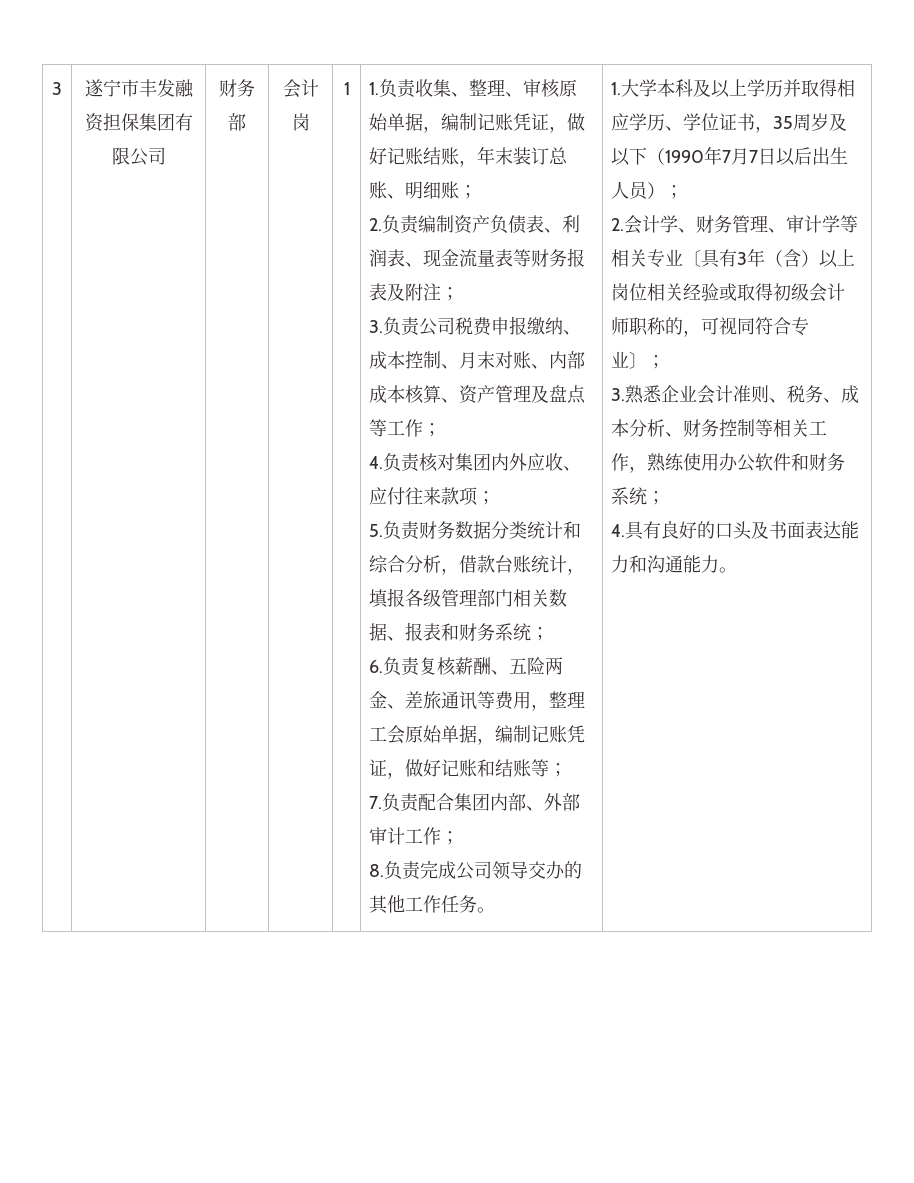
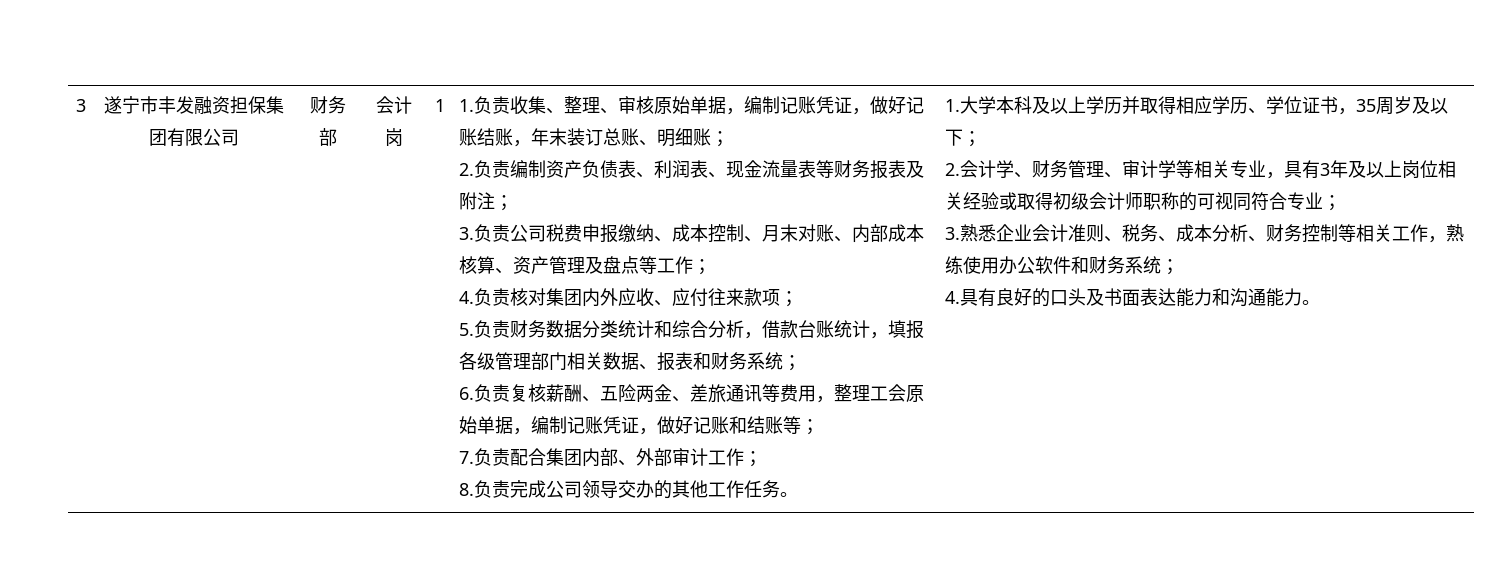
[647,146,849,166] [611,181,666,200] （1990年7月7日以后出生人员） -> (964, 137) none
[683,250,702,267] 〔 -> [1266,172,1285,179] ，
[765,249,820,267] （含） -> [1348,160,1367,178] 及
[683,330,702,337] ， -> (1198, 201) none
[629,352,648,369] 〕 -> (1324, 200) none

